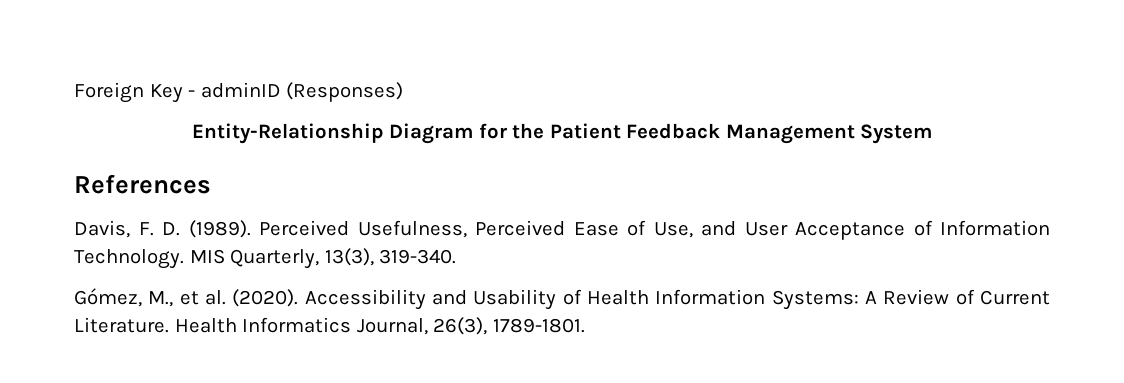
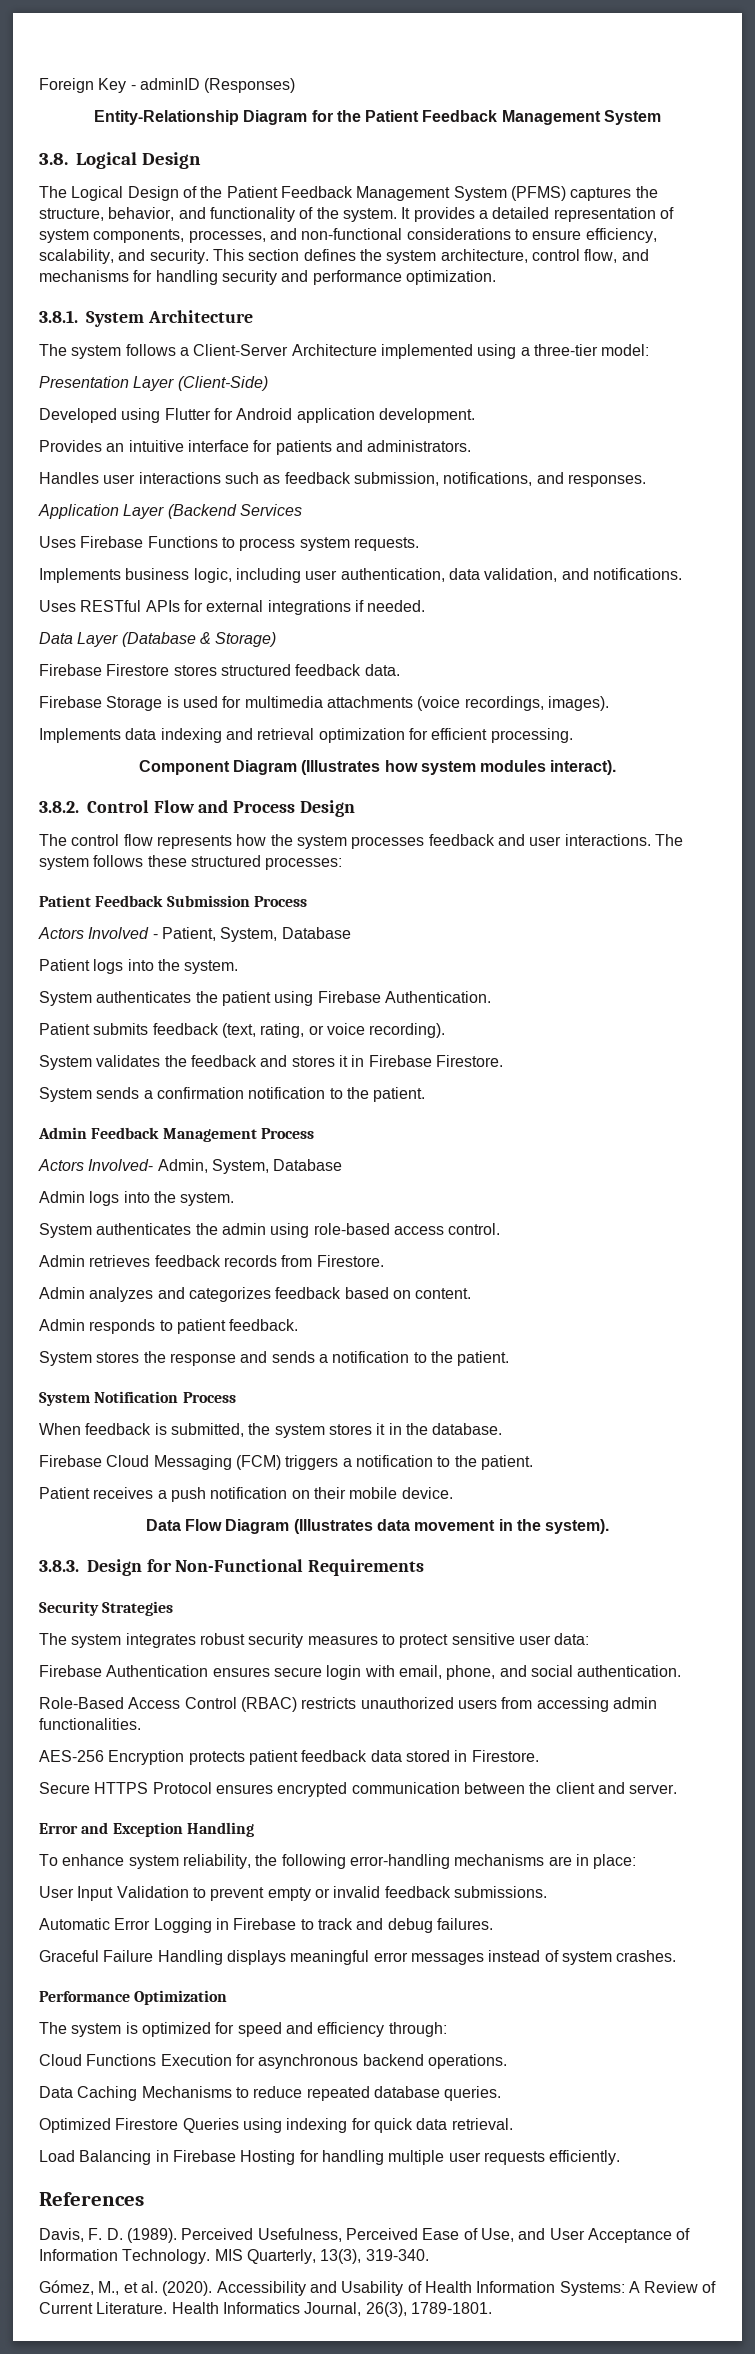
(933, 134) none -> [39,152,202,169] [39,186,658,201] [39,207,674,222] [39,228,657,243] [39,249,649,264] [39,270,496,285] [39,310,253,327] [39,344,650,359] [39,376,268,391] [39,408,475,423] [39,440,472,455] [39,472,646,487] [38,504,302,519] [39,536,419,551] [39,568,682,583] [39,600,426,615] [39,632,277,647] [39,664,400,676] [39,696,609,711] [39,728,573,743] [138,760,617,775] [39,800,355,817] [39,834,683,849] [39,855,343,870] [39,895,307,907] [38,927,351,942] [39,959,239,974] [39,991,491,1006] [39,1023,446,1038] [39,1055,503,1070] [39,1087,426,1102] [38,1127,314,1142] [38,1159,343,1174] [39,1191,235,1206] [39,1223,501,1238] [39,1255,384,1267] [39,1287,472,1302] [39,1319,299,1334] [39,1351,510,1366] [39,1391,236,1406] [39,1423,503,1438] [39,1455,533,1470] [39,1487,453,1502] [145,1519,610,1534] [39,1559,425,1576] [39,1601,174,1616] [39,1633,590,1648] [39,1665,682,1680] [39,1697,657,1712] [39,1718,141,1730] [39,1750,539,1765] [39,1782,678,1797] [39,1822,254,1837] [39,1854,637,1869] [39,1886,547,1901] [39,1918,493,1933] [39,1950,677,1965] [39,1990,228,2005] [39,2022,447,2037] [39,2054,507,2069] [39,2086,502,2101] [39,2118,513,2133] [39,2150,621,2165] // 3.8. Logical Design // The Logical Design of the Patient Feedback Management System (PFMS) captures the structure, behavior, and functionality of the system. It provides a detailed representation of system components, processes, and non-functional considerations to ensure efficiency, scalability, and security. This section defines the system architecture, control flow, and mechanisms for handling security and performance optimization. // 3.8.1. System Architecture // The system follows a Client-Server Architecture implemented using a three-tier model: // Presentation Layer (Client-Side) // Developed using Flutter for Android application development. // Provides an intuitive interface for patients and administrators. // Handles user interactions such as feedback submission, notifications, and responses. // Application Layer (Backend Services // Uses Firebase Functions to process system requests. // Implements business logic, including user authentication, data validation, and notifications. // Uses RESTful APIs for external integrations if needed. // Data Layer (Database & Storage) // Firebase Firestore stores structured feedback data. // Firebase Storage is used for multimedia attachments (voice recordings, images). // Implements data indexing and retrieval optimization for efficient processing. // Component Diagram (Illustrates how system modules interact). // 3.8.2. Control Flow and Process Design // The control flow represents how the system processes feedback and user interactions. The system follows these structured processes: // Patient Feedback Submission Process // Actors Involved - Patient, System, Database // Patient logs into the system. // System authenticates the patient using Firebase Authentication. // Patient submits feedback (text, rating, or voice recording). // System validates the feedback and stores it in Firebase Firestore. // System sends a confirmation notification to the patient. // Admin Feedback Management Process // Actors Involved- Admin, System, Database // Admin logs into the system. // System authenticates the admin using role-based access control. // Admin retrieves feedback records from Firestore. // Admin analyzes and categorizes feedback based on content. // Admin responds to patient feedback. // System stores the response and sends a notification to the patient. // System Notification Process // When feedback is submitted, the system stores it in the database. // Firebase Cloud Messaging (FCM) triggers a notification to the patient. // Patient receives a push notification on their mobile device. // Data Flow Diagram (Illustrates data movement in the system). // 3.8.3. Design for Non-Functional Requirements // Security Strategies // The system integrates robust security measures to protect sensitive user data: // Firebase Authentication ensures secure login with email, phone, and social authentication. // Role-Based Access Control (RBAC) restricts unauthorized users from accessing admin functionalities. // AES-256 Encryption protects patient feedback data stored in Firestore. // Secure HTTPS Protocol ensures encrypted communication between the client and server. // Error and Exception Handling // To enhance system reliability, the following error-handling mechanisms are in place: // User Input Validation to prevent empty or invalid feedback submissions. // Automatic Error Logging in Firebase to track and debug failures. // Graceful Failure Handling displays meaningful error messages instead of system crashes. // Performance Optimization // The system is optimized for speed and efficiency through: // Cloud Functions Execution for asynchronous backend operations. // Data Caching Mechanisms to reduce repeated database queries. // Optimized Firestore Queries using indexing for quick data retrieval. // Load Balancing in Firebase Hosting for handling multiple user requests efficiently.

